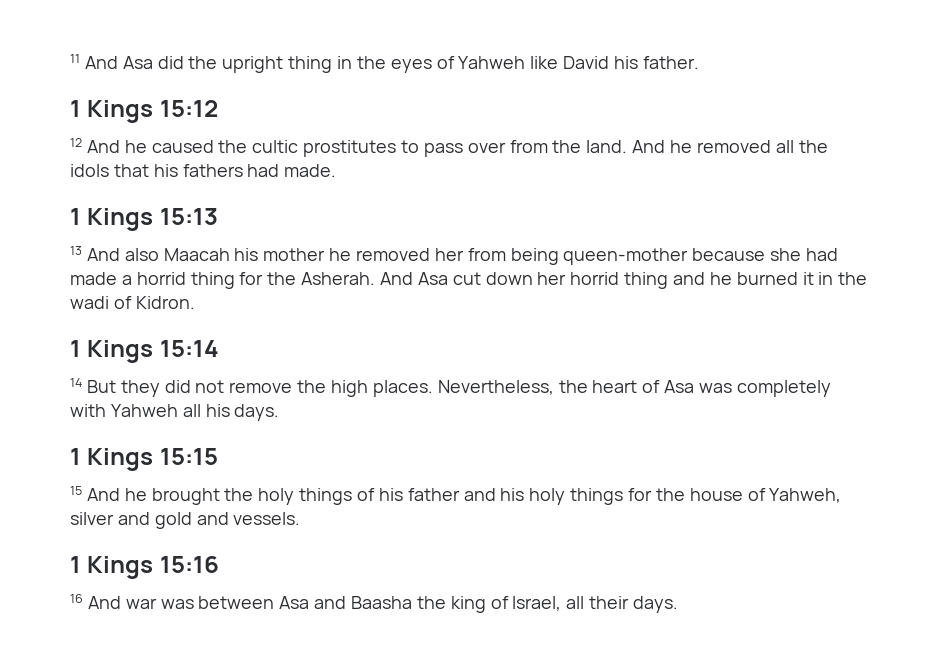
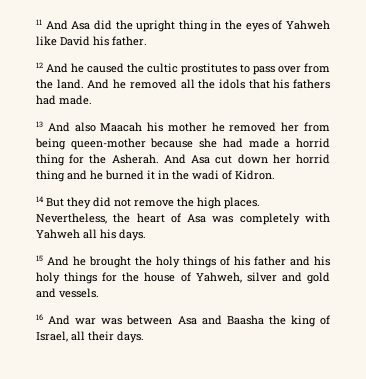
[70,100,218,123] // 1 Kings 15:12 -> (147, 41) none
[70,208,218,231] // 1 Kings 15:13 -> (92, 100) none
[70,340,219,363] // 1 Kings 15:14 -> (275, 175) none
[70,448,218,471] // 1 Kings 15:15 -> (146, 235) none
[70,556,219,579] // 1 Kings 15:16 -> (99, 293) none

